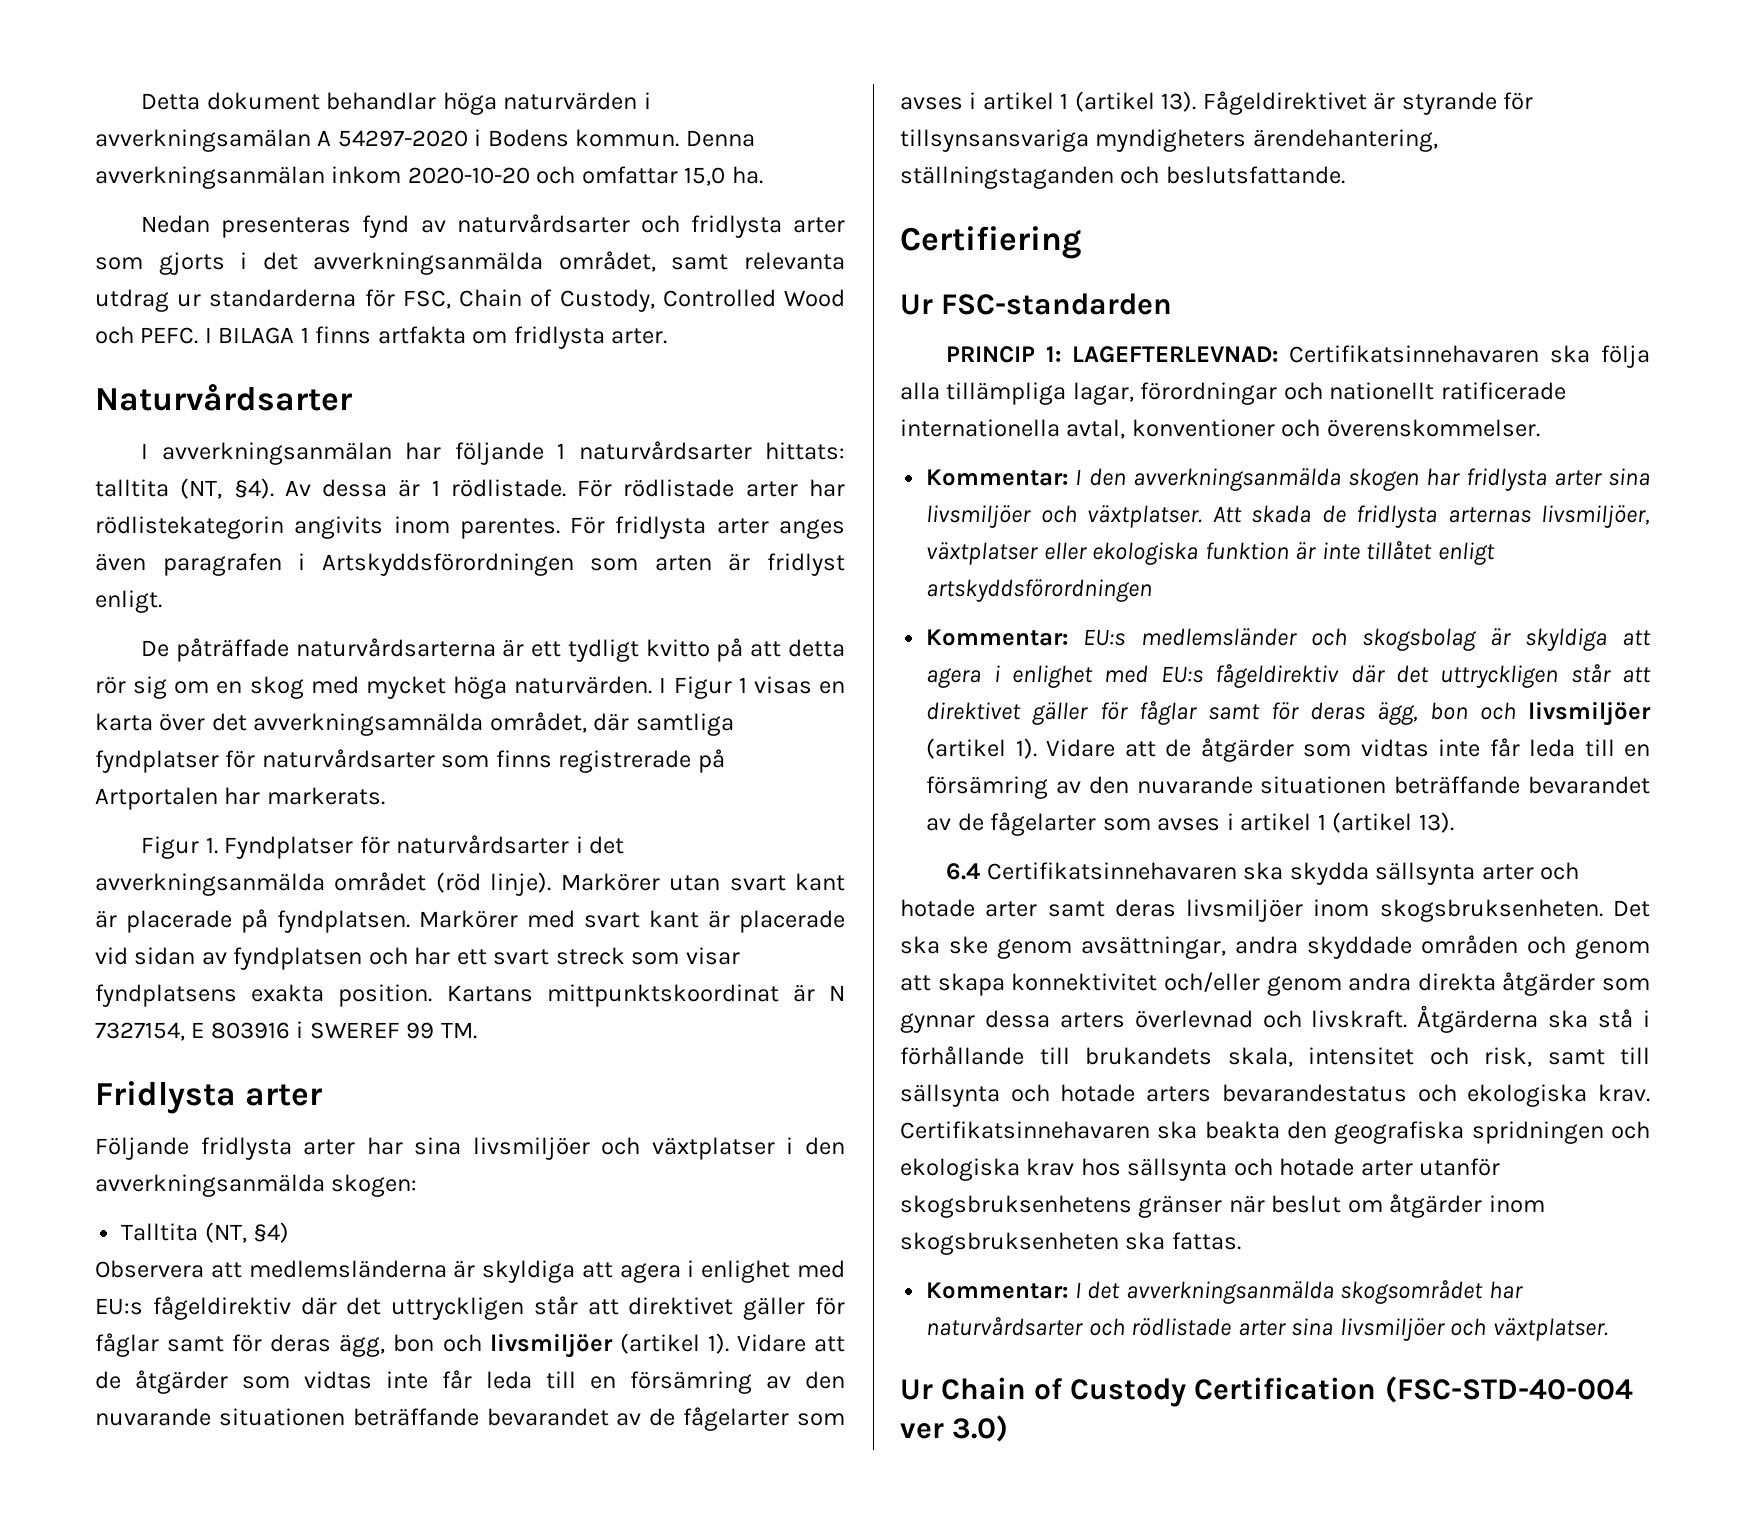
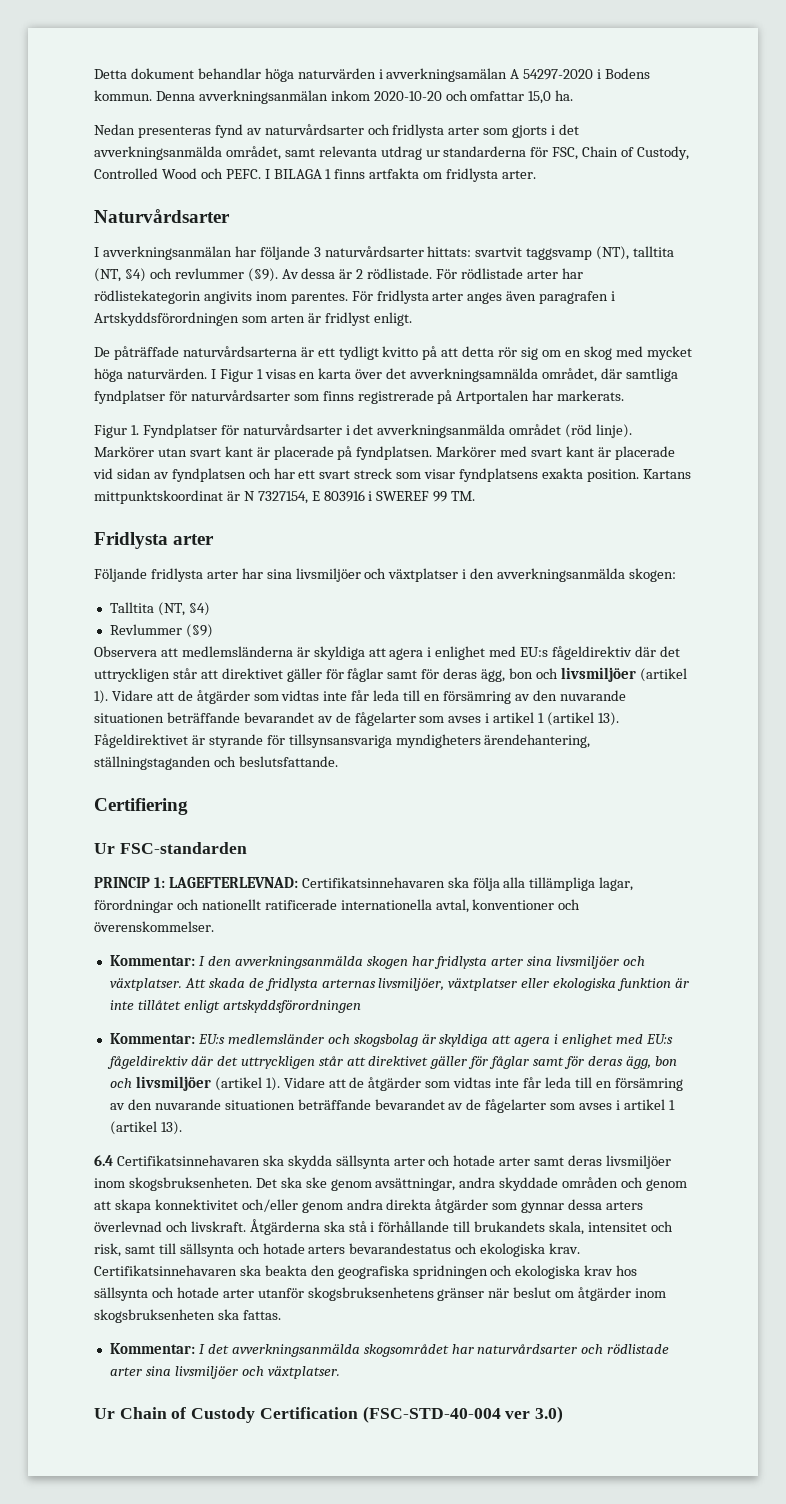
[557,443,566,459] 1 -> [313,247,321,257] 3
[95,478,274,499] talltita (NT, §4). -> [475,246,675,260] [94,268,278,282] svartvit taggsvamp (NT), talltita (NT, §4) och revlummer (§9).
[431,480,440,496] 1 -> [356,269,364,279] 2
(290, 1232) none -> [109,624,213,638] // Revlummer (§9)

